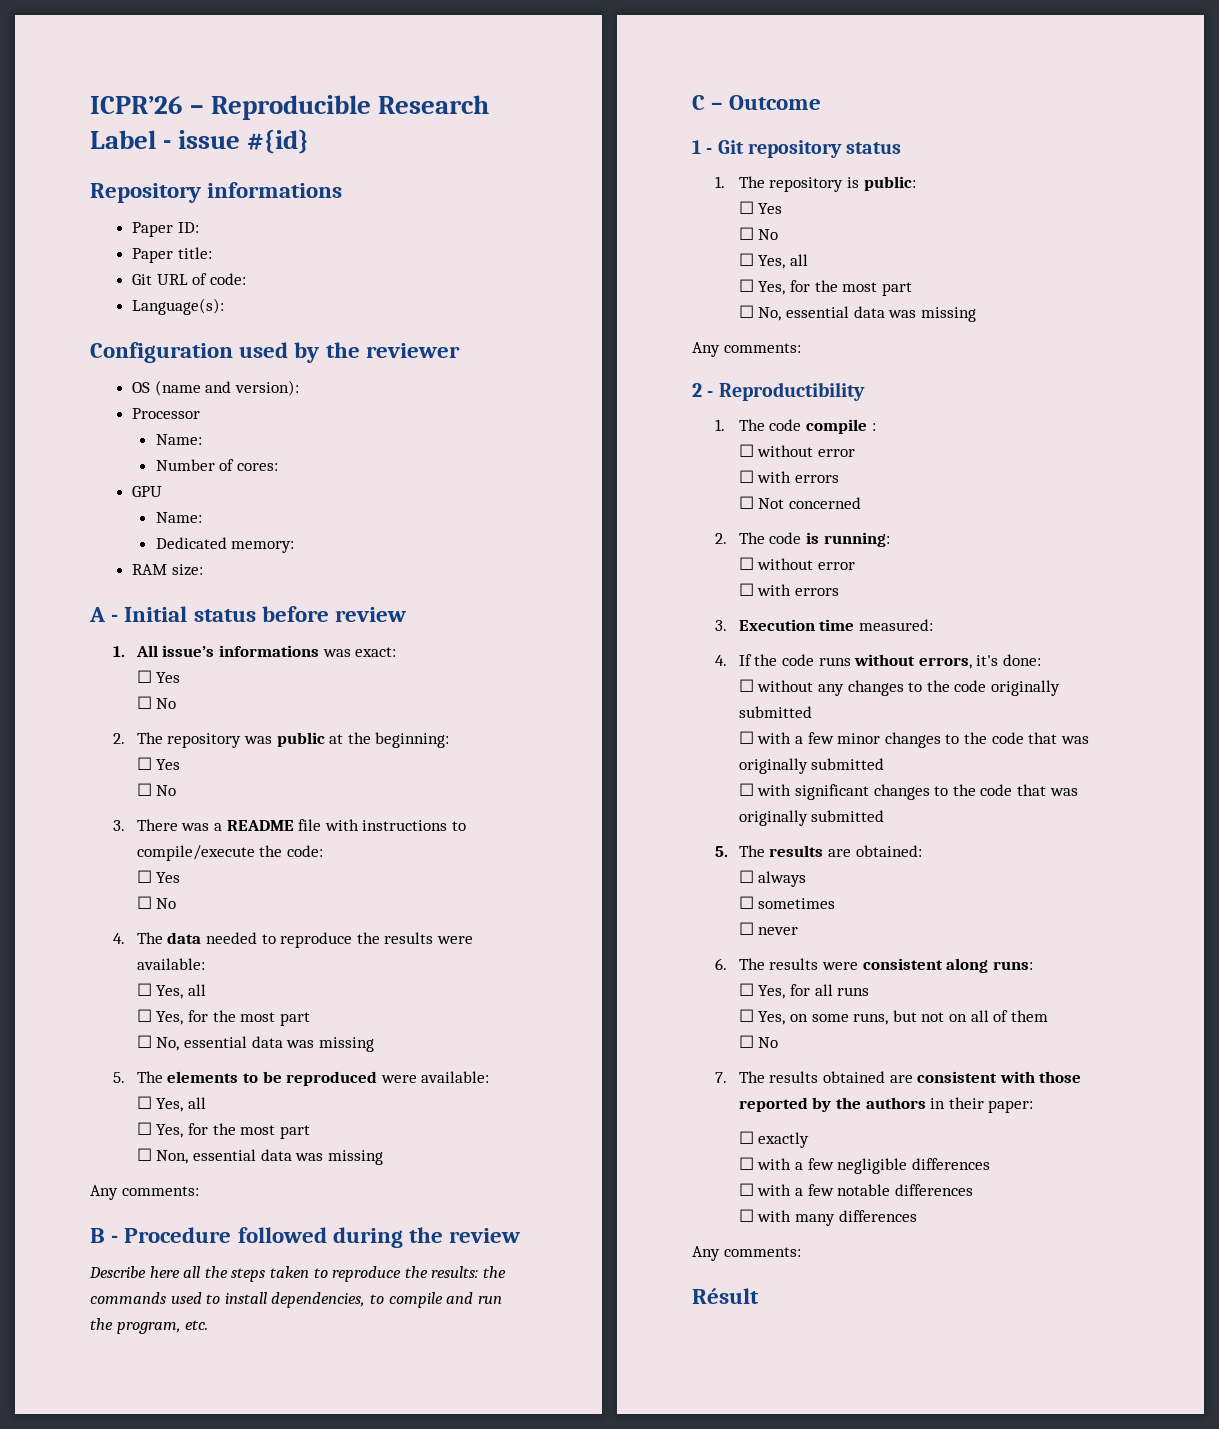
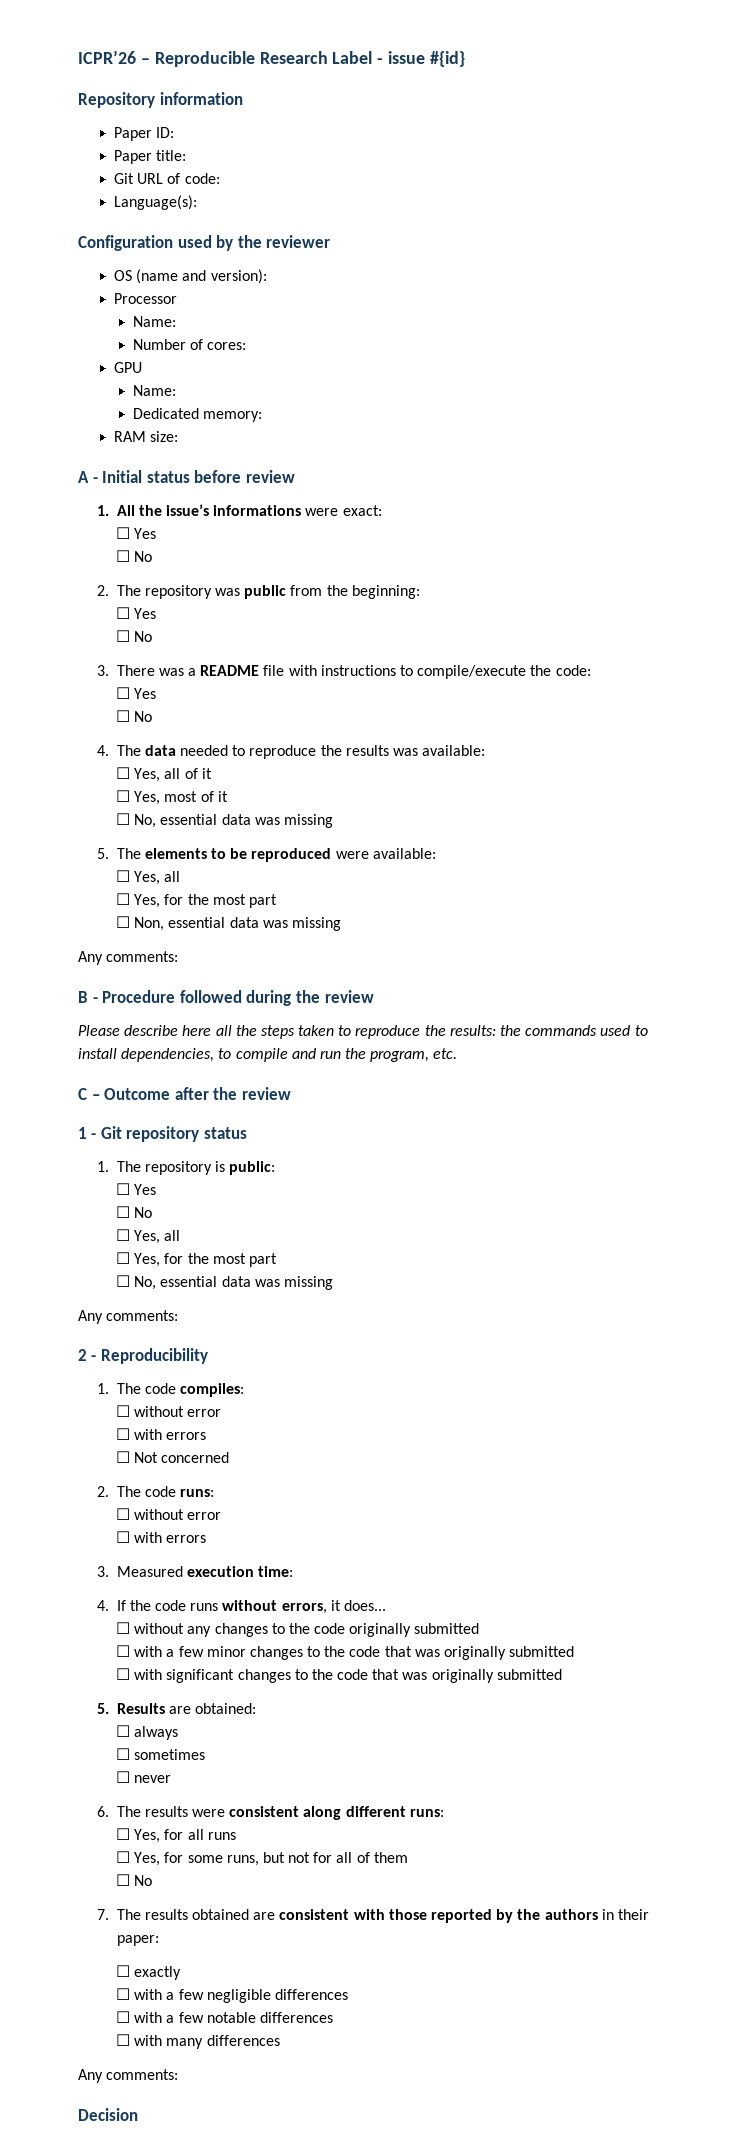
[207,182,343,198] informations -> [159,92,243,105] information
(158, 651) none -> [138,505,162,516] the
[322,649,351,657] was -> [305,508,339,516] were
[329,734,344,744] at -> [290,585,323,596] from
[436,936,473,944] [136,958,205,970] [136,983,207,999] [136,1009,310,1026] were available: // ☐ Yes, all // ☐ Yes, for the most part -> [393,745,486,756] [116,767,212,782] [116,790,228,805] was available: // ☐ Yes, all of it // ☐ Yes, most of it
[89,1266,146,1278] Describe -> [78,1025,179,1036] Please describe
(822, 102) none -> [174,1087,291,1100] after the review
[718,382,865,401] Reproductibility -> [100,1348,208,1364] Reproducibility
[806,419,876,434] compile : -> [180,1383,245,1397] compiles:
[806,532,890,547] is running: -> [180,1489,215,1497] runs:
[738,619,934,631] Execution time measured: -> [116,1566,294,1577] Measured execution time:
[976,654,1041,666] it's done: -> [330,1600,387,1611] it does...
[738,845,824,857] The results -> [116,1703,165,1714] Results
(989, 965) none -> [345,1806,406,1817] different
[790,1014,809,1022] on -> [164,1852,184,1863] for
[948,1014,967,1022] on -> [313,1852,333,1863] for
[692,1288,759,1304] Résult -> [78,2108,138,2121] Decision

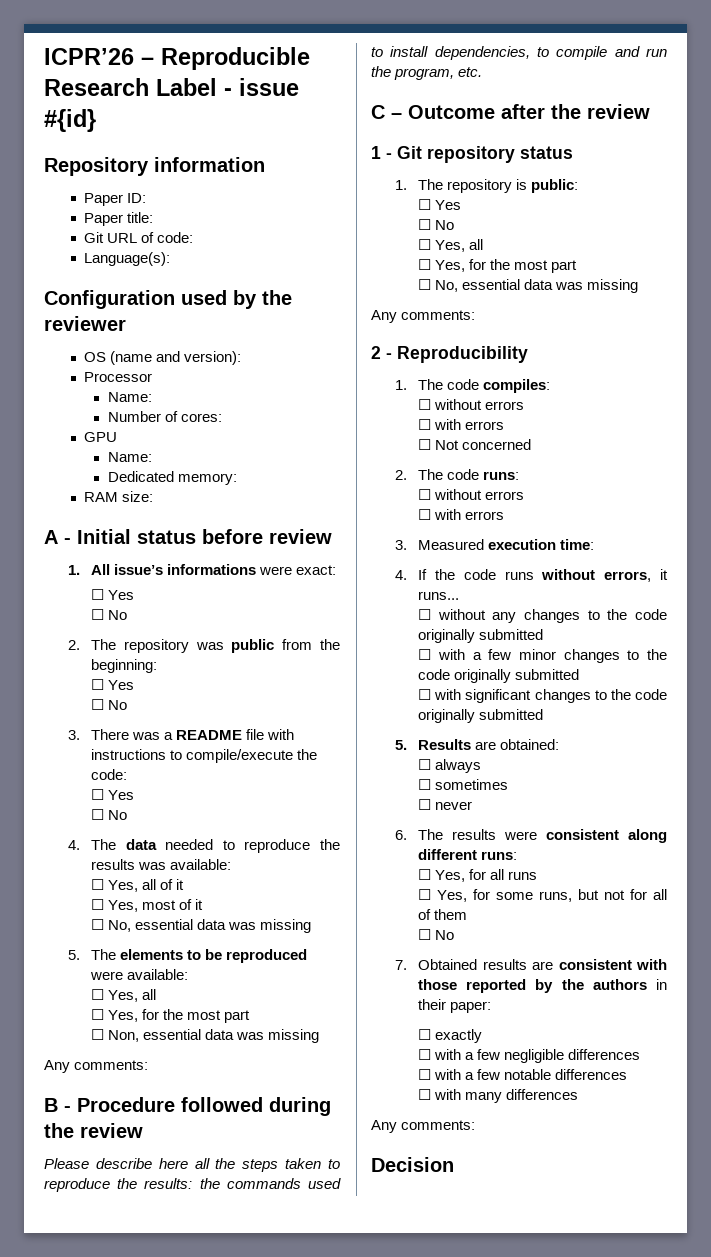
[138,505,162,516] the -> (111, 569) none
[187,1409,222,1417] error -> [485,401,525,410] errors
[187,1512,222,1520] error -> [485,491,525,500] errors
[344,1600,387,1611] does... -> [418,591,460,600] runs...
[384,1646,440,1657] that was -> (451, 674) none
[372,1669,428,1680] that was -> (667, 694) none
[116,1909,250,1920] The results obtained -> [418,959,527,970] Obtained results

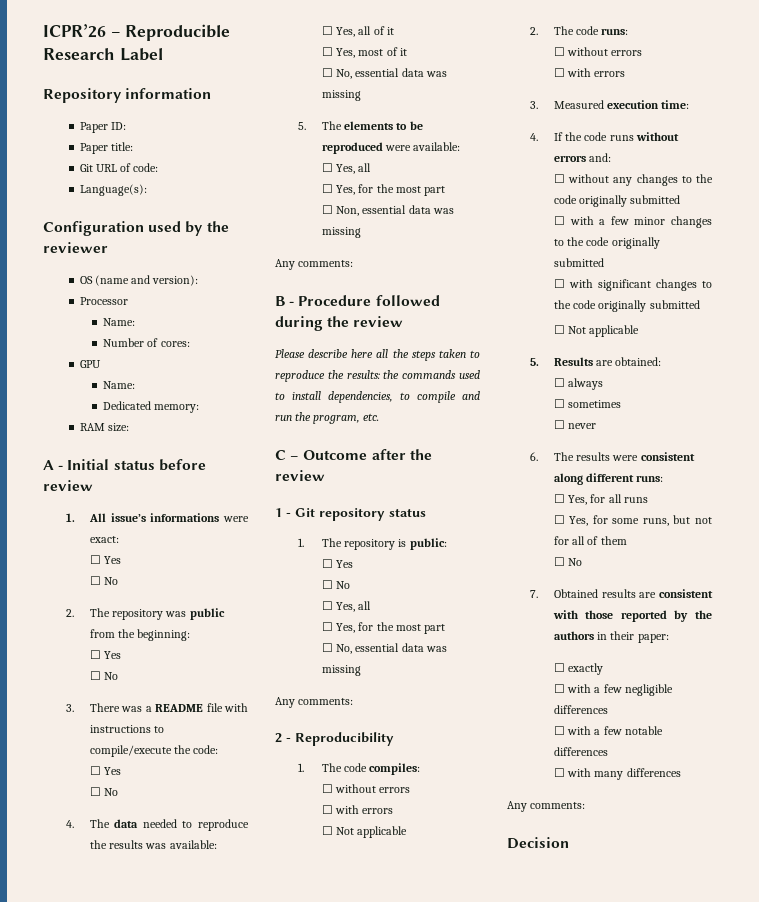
[224,78,299,96] [44,109,96,132] - issue #{id} -> (163, 54) none
[462,439,532,450] concerned -> [357,826,408,838] applicable
[604,569,668,582] [418,591,460,600] errors, it runs... -> [553,153,612,162] errors and:
(544, 714) none -> [553,325,640,337] // ☐ Not applicable

